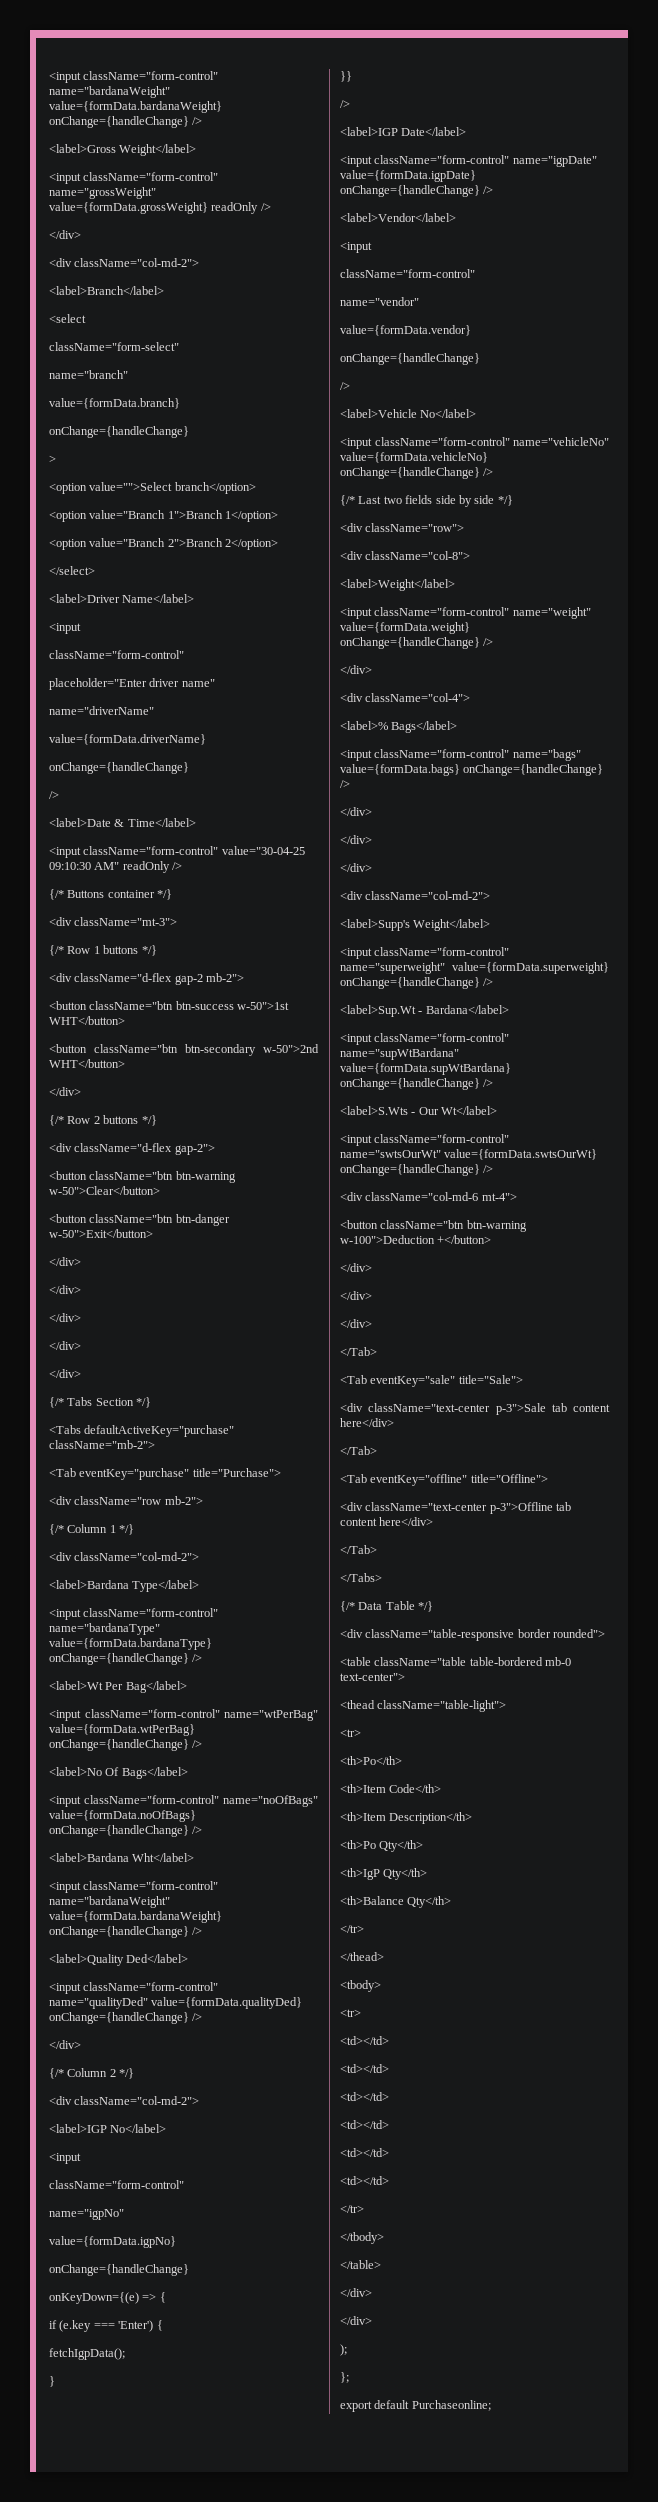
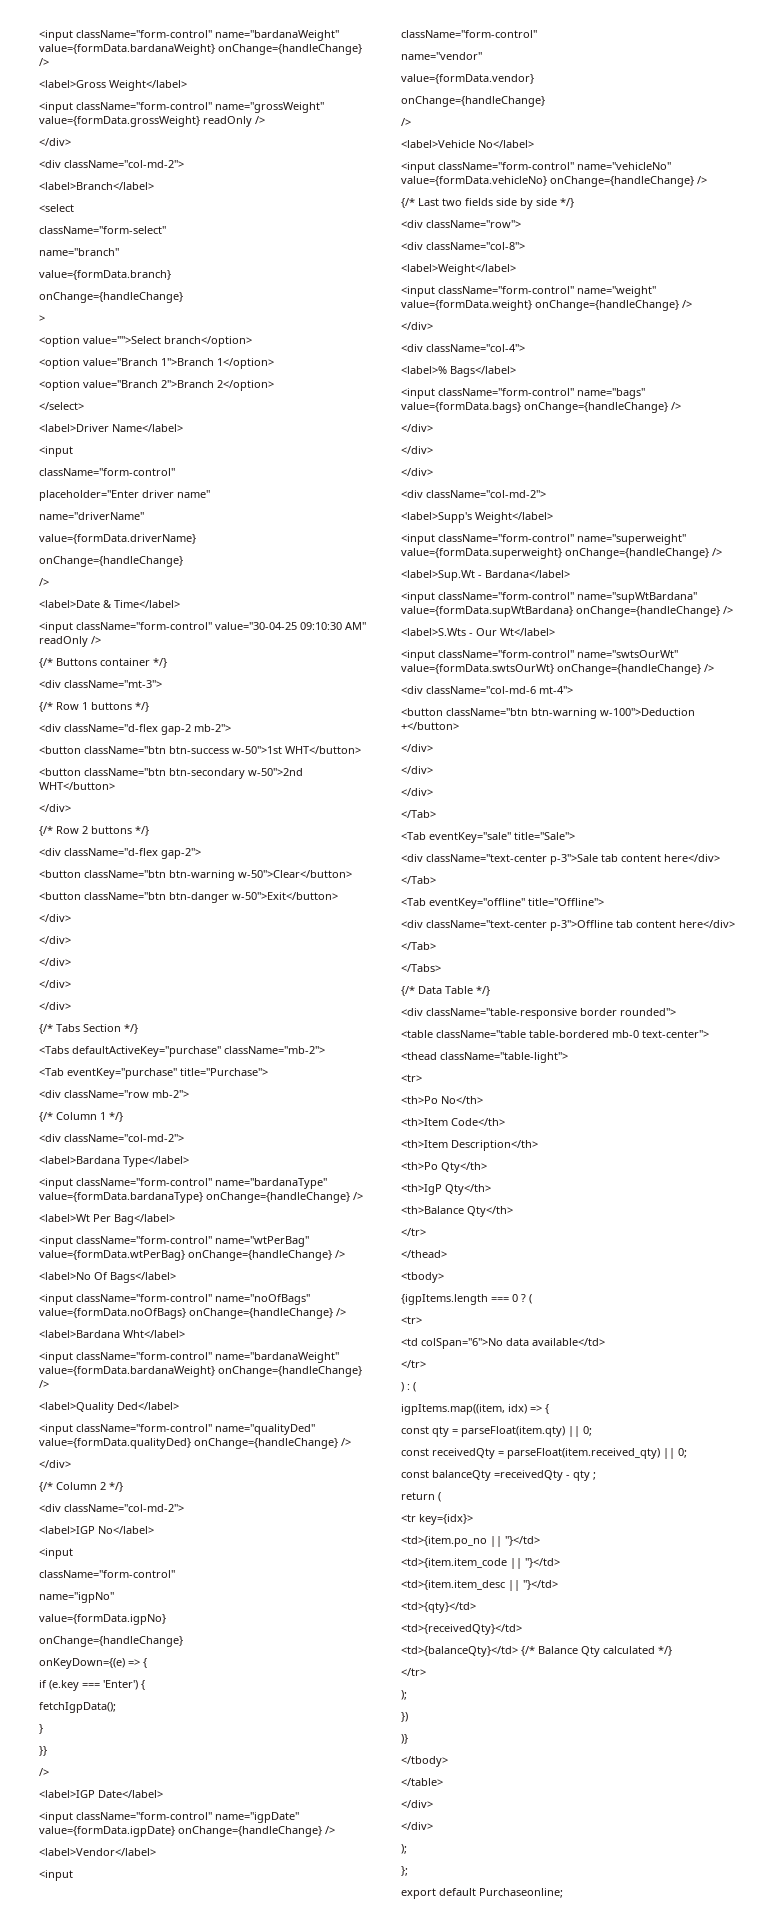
[340,1756,402,1765] <th>Po</th> -> [401,1096,483,1104] <th>Po No</th>
[340,2009,361,2017] [340,2036,389,2045] [340,2064,389,2073] [340,2092,389,2101] [340,2120,389,2129] [340,2148,389,2157] [340,2176,389,2185] [340,2205,364,2213] <tr> // <td></td> // <td></td> // <td></td> // <td></td> // <td></td> // <td></td> // </tr> -> [401,1294,532,1305] [401,1316,422,1324] [401,1338,605,1349] [401,1360,426,1368] [401,1382,416,1392] [401,1404,549,1415] [401,1426,592,1437] [401,1448,687,1459] [401,1470,596,1481] [401,1492,441,1502] [401,1514,473,1525] [401,1536,540,1547] [401,1558,560,1569] [401,1580,558,1591] [401,1602,476,1613] [401,1624,522,1635] [401,1646,672,1657] [401,1668,426,1676] [401,1690,407,1700] [401,1712,408,1722] [401,1734,408,1744] {igpItems.length === 0 ? ( // <tr> // <td colSpan="6">No data available</td> // </tr> // ) : ( // igpItems.map((item, idx) => { // const qty = parseFloat(item.qty) || 0; // const receivedQty = parseFloat(item.received_qty) || 0; // const balanceQty =receivedQty - qty ; // return ( // <tr key={idx}> // <td>{item.po_no || ''}</td> // <td>{item.item_code || ''}</td> // <td>{item.item_desc || ''}</td> // <td>{qty}</td> // <td>{receivedQty}</td> // <td>{balanceQty}</td> {/* Balance Qty calculated */} // </tr> // ); // }) // )}

